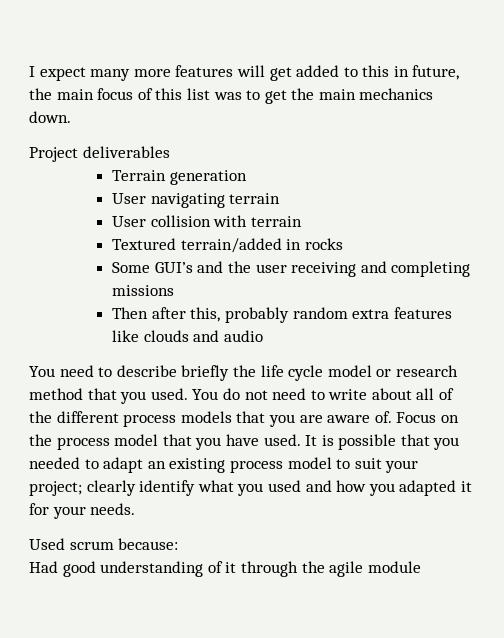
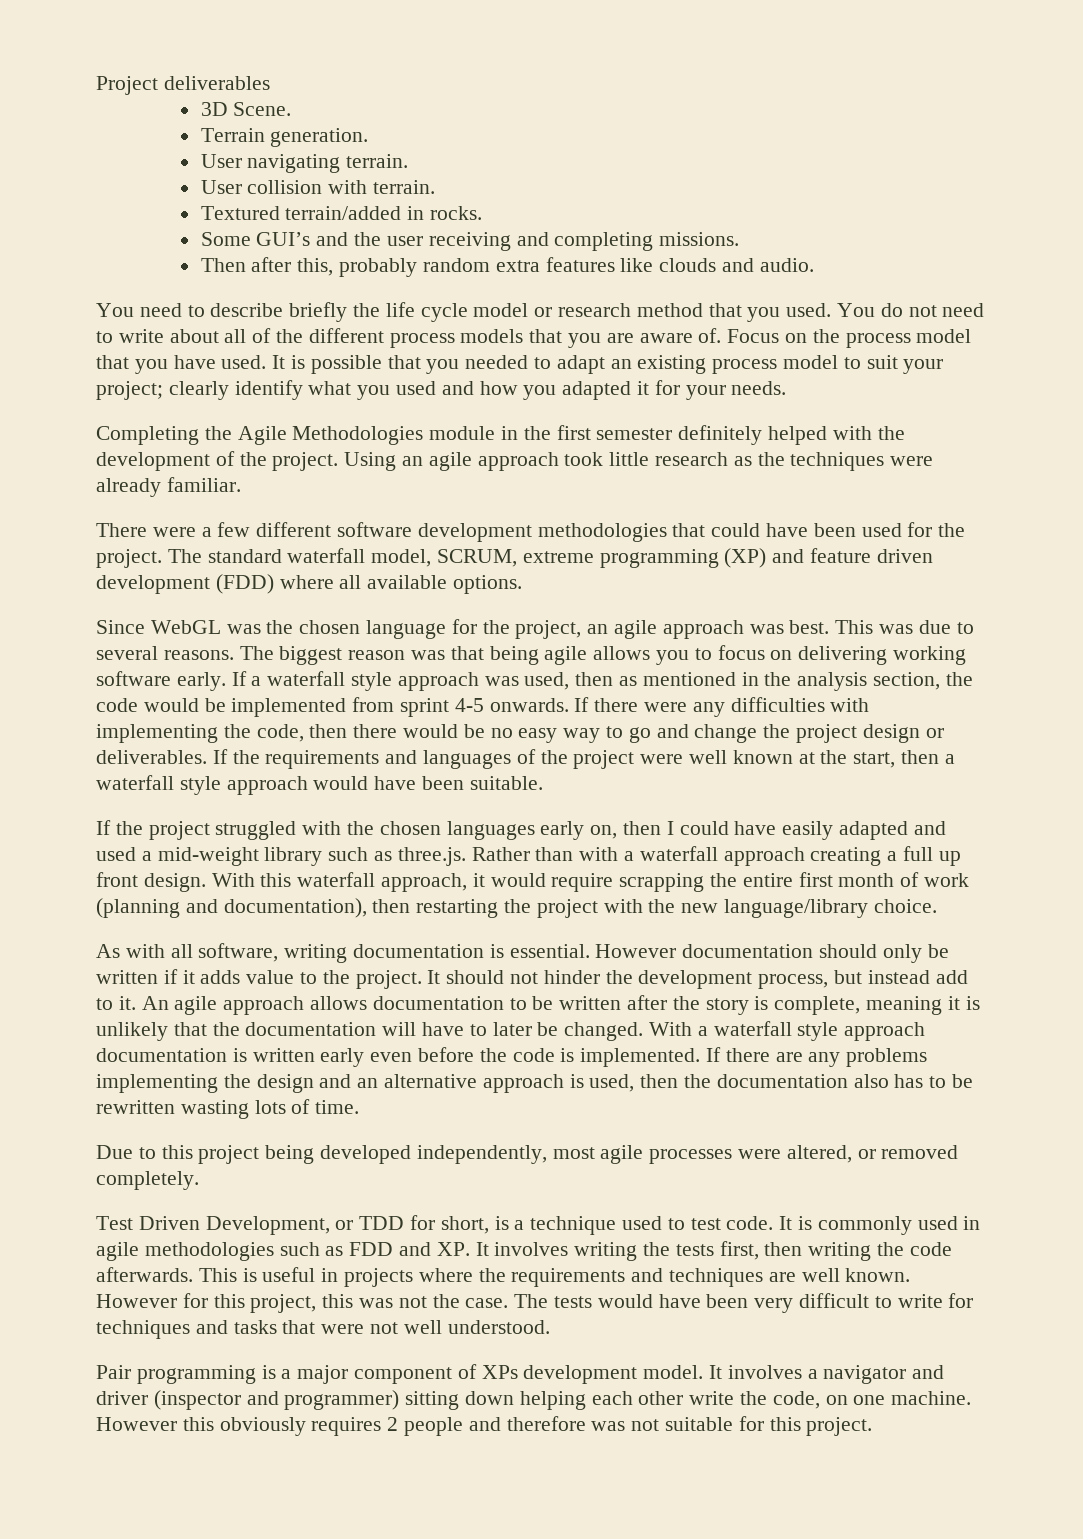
[29,65,460,81] [29,88,434,104] [29,111,71,123] I expect many more features will get added to this in future, the main focus of this list was to get the main mechanics down. // -> (96, 85) none
(170, 152) none -> [200,102,292,116] // 3D Scene.
[169,170,247,185] generation -> [270,128,369,147] generation.
[229,193,281,204] terrain -> [346,154,409,168] terrain.
[251,216,303,227] terrain -> [373,180,436,194] terrain.
[305,238,344,250] rocks -> [430,206,483,220] rocks.
[112,285,175,296] missions -> [659,232,740,246] missions.
[224,330,264,342] audio -> [759,258,814,272] audio.
[29,538,179,550] [29,561,421,577] Used scrum because: // Had good understanding of it through the agile module -> [96,425,905,445] [96,451,934,471] [96,477,241,497] [96,522,966,542] [96,548,933,568] [96,574,523,594] [96,619,974,639] [96,645,967,665] [96,671,973,691] [96,697,870,717] [96,724,944,743] [96,749,955,769] [96,775,543,795] [96,820,946,840] [96,846,961,866] [96,872,970,892] [96,898,937,918] [96,943,949,963] [96,969,968,989] [96,995,980,1015] [96,1021,926,1041] [96,1047,928,1067] [96,1074,974,1093] [96,1099,360,1119] [96,1145,959,1164] [96,1171,199,1190] [96,1215,981,1235] [96,1241,952,1261] [96,1267,911,1287] [96,1293,974,1313] [96,1320,550,1339] [96,1364,945,1384] [96,1390,972,1410] [96,1416,873,1436] Completing the Agile Methodologies module in the first semester definitely helped with the development of the project. Using an agile approach took little research as the techniques were already familiar. // There were a few different software development methodologies that could have been used for the project. The standard waterfall model, SCRUM, extreme programming (XP) and feature driven development (FDD) where all available options. // Since WebGL was the chosen language for the project, an agile approach was best. This was due to several reasons. The biggest reason was that being agile allows you to focus on delivering working software early. If a waterfall style approach was used, then as mentioned in the analysis section, the code would be implemented from sprint 4-5 onwards. If there were any difficulties with implementing the code, then there would be no easy way to go and change the project design or deliverables. If the requirements and languages of the project were well known at the start, then a waterfall style approach would have been suitable. // If the project struggled with the chosen languages early on, then I could have easily adapted and used a mid-weight library such as three.js. Rather than with a waterfall approach creating a full up front design. With this waterfall approach, it would require scrapping the entire first month of work (planning and documentation), then restarting the project with the new language/library choice. // As with all software, writing documentation is essential. However documentation should only be written if it adds value to the project. It should not hinder the development process, but instead add to it. An agile approach allows documentation to be written after the story is complete, meaning it is unlikely that the documentation will have to later be changed. With a waterfall style approach documentation is written early even before the code is implemented. If there are any problems implementing the design and an alternative approach is used, then the documentation also has to be rewritten wasting lots of time. // Due to this project being developed independently, most agile processes were altered, or removed completely. // Test Driven Development, or TDD for short, is a technique used to test code. It is commonly used in agile methodologies such as FDD and XP. It involves writing the tests first, then writing the code afterwards. This is useful in projects where the requirements and techniques are well known. However for this project, this was not the case. The tests would have been very difficult to write for techniques and tasks that were not well understood. // Pair programming is a major component of XPs development model. It involves a navigator and driver (inspector and programmer) sitting down helping each other write the code, on one machine. However this obviously requires 2 people and therefore was not suitable for this project.

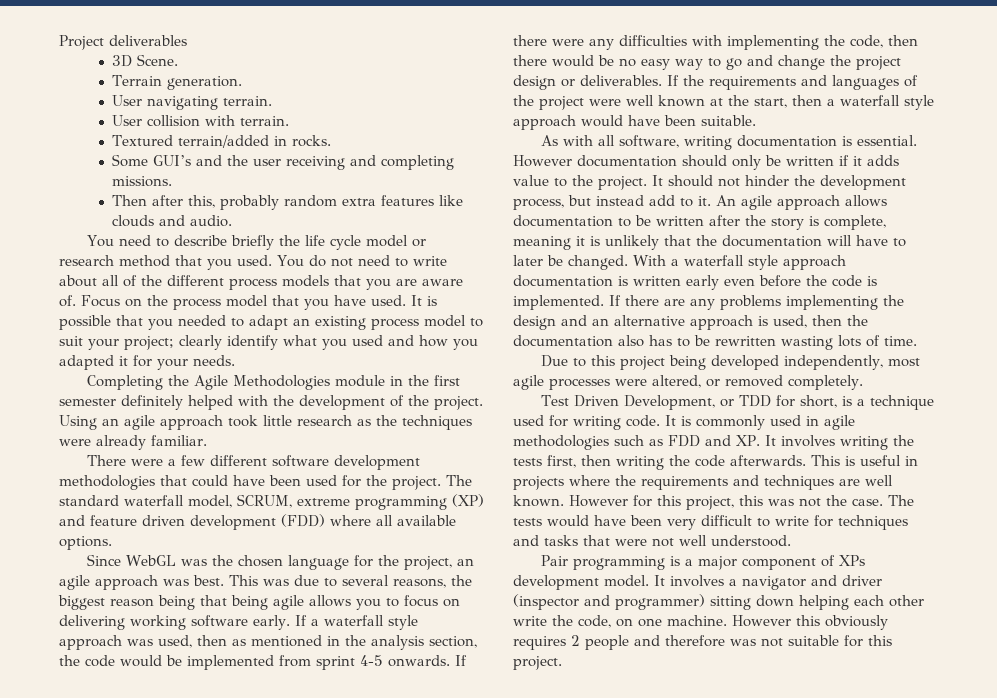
[163,646,274,660] reasons. The -> [393,575,472,588] reasons, the
[411,650,446,660] was -> [158,595,195,610] being
[96,820,946,840] [96,846,961,866] [96,872,970,892] [96,898,937,918] // If the project struggled with the chosen languages early on, then I could have easily adapted and used a mid-weight library such as three.js. Rather than with a waterfall approach creating a full up front design. With this waterfall approach, it would require scrapping the entire first month of work (planning and documentation), then restarting the project with the new language/library choice. -> (756, 120) none
[667,1218,721,1230] to test -> [549,415,621,430] for writing

